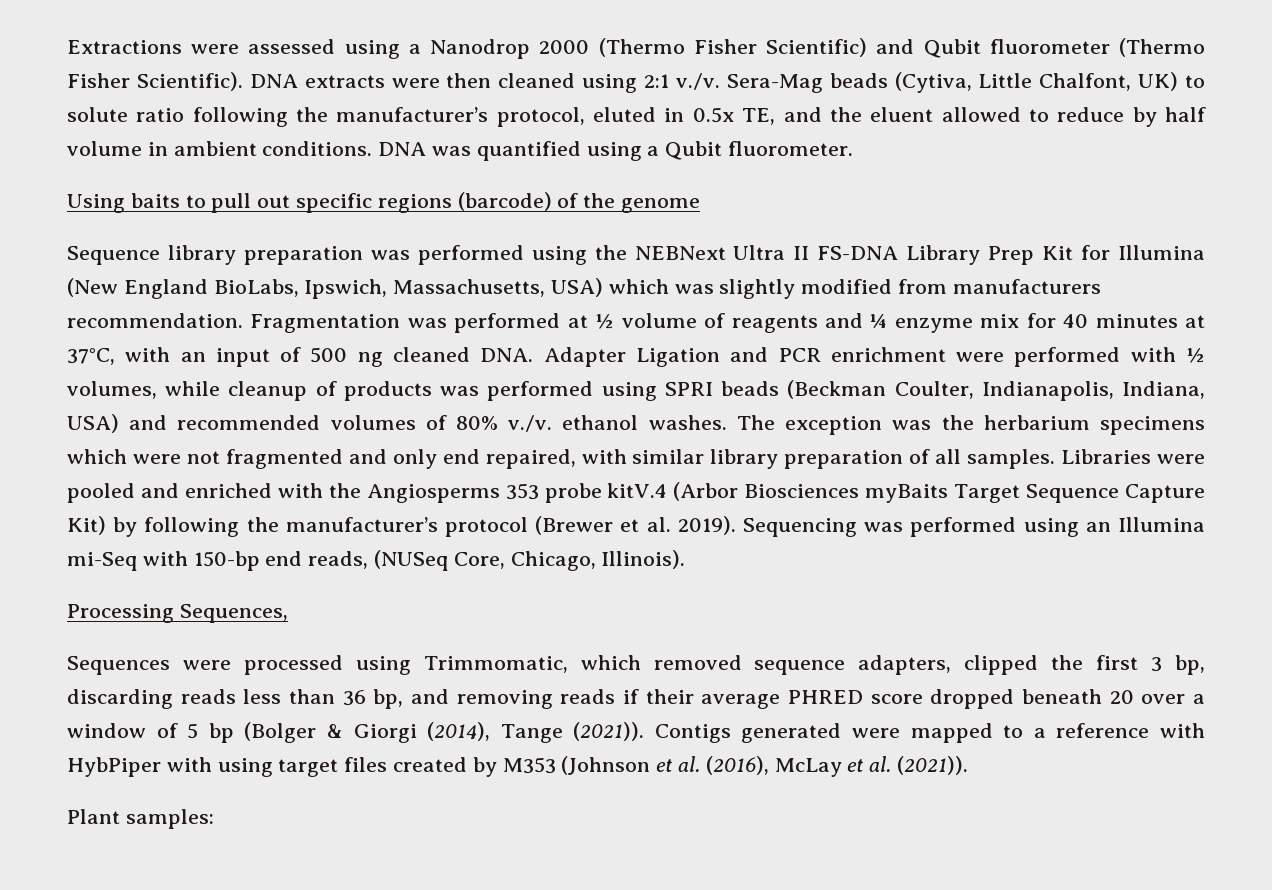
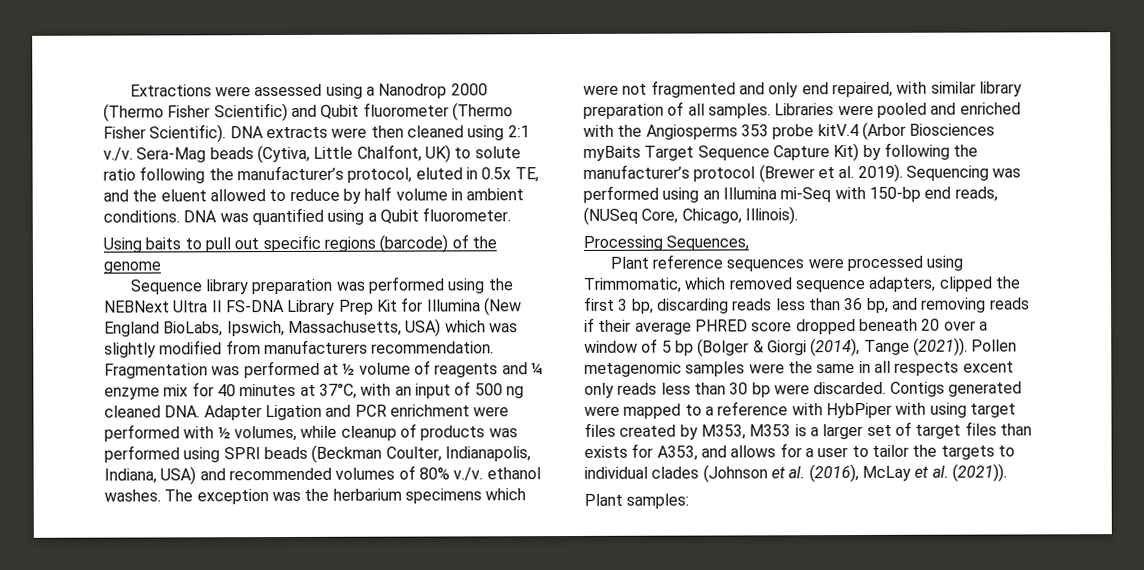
[67,656,170,675] Sequences -> [609,254,805,272] Plant reference sequences
(645, 731) none -> [971,339,1018,352] [584,360,1014,377] [584,381,887,398] Pollen metagenomic samples were the same in all respects excent only reads less than 30 bp were discarded.
[502,757,556,774] M353 -> [700,421,1032,440] [584,443,1015,461] [584,466,700,479] M353, M353 is a larger set of target files than exists for A353, and allows for a user to tailor the targets to individual clades

